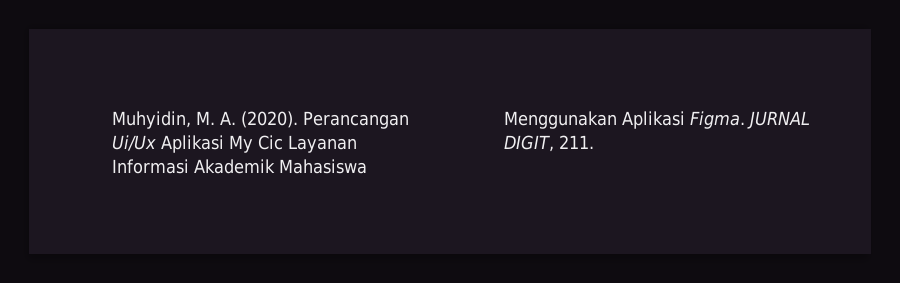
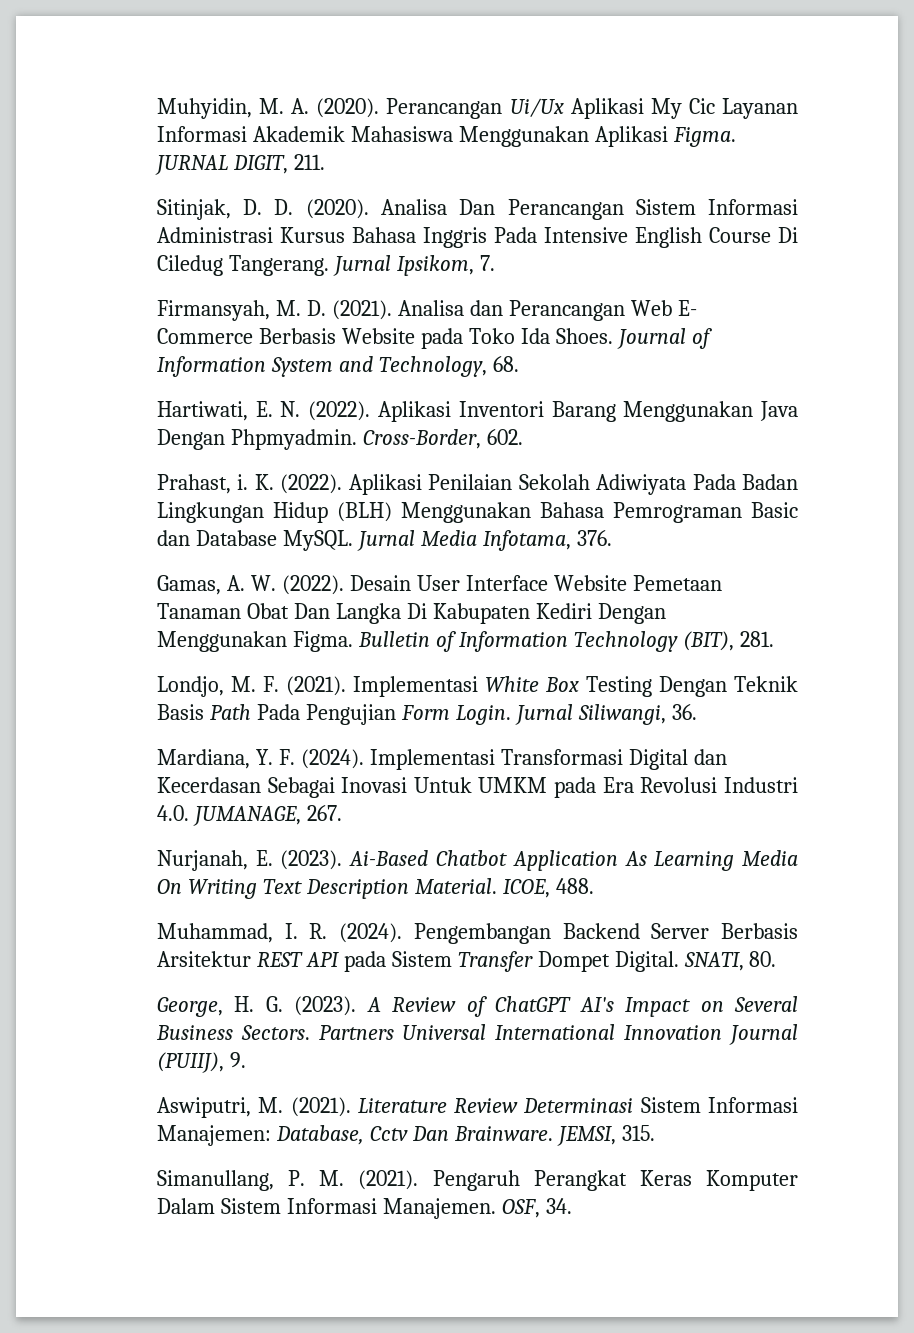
(594, 142) none -> [156,199,798,220] [156,227,798,248] [156,255,495,276] [156,300,697,321] [156,328,712,349] [156,356,519,377] [156,401,798,422] [156,429,523,450] [156,474,799,495] [156,502,798,523] [156,530,612,551] [156,575,722,595] [156,603,666,624] [156,631,774,652] [156,676,798,697] [156,704,697,725] [156,749,727,770] [156,777,798,798] [156,805,342,826] [156,850,798,871] [156,878,594,899] [156,923,798,944] [156,951,777,972] [156,996,798,1017] [155,1024,798,1045] [156,1052,246,1073] [156,1097,798,1118] [156,1125,655,1146] [156,1170,798,1191] [156,1198,572,1219] // Sitinjak, D. D. (2020). Analisa Dan Perancangan Sistem Informasi Administrasi Kursus Bahasa Inggris Pada Intensive English Course Di Ciledug Tangerang. Jurnal Ipsikom, 7. // Firmansyah, M. D. (2021). Analisa dan Perancangan Web E- Commerce Berbasis Website pada Toko Ida Shoes. Journal of Information System and Technology, 68. // Hartiwati, E. N. (2022). Aplikasi Inventori Barang Menggunakan Java Dengan Phpmyadmin. Cross-Border, 602. // Prahast, i. K. (2022). Aplikasi Penilaian Sekolah Adiwiyata Pada Badan Lingkungan Hidup (BLH) Menggunakan Bahasa Pemrograman Basic dan Database MySQL. Jurnal Media Infotama, 376. // Gamas, A. W. (2022). Desain User Interface Website Pemetaan Tanaman Obat Dan Langka Di Kabupaten Kediri Dengan Menggunakan Figma. Bulletin of Information Technology (BIT), 281. // Londjo, M. F. (2021). Implementasi White Box Testing Dengan Teknik Basis Path Pada Pengujian Form Login. Jurnal Siliwangi, 36. // Mardiana, Y. F. (2024). Implementasi Transformasi Digital dan Kecerdasan Sebagai Inovasi Untuk UMKM pada Era Revolusi Industri 4.0. JUMANAGE, 267. // Nurjanah, E. (2023). Ai-Based Chatbot Application As Learning Media On Writing Text Description Material. ICOE, 488. // Muhammad, I. R. (2024). Pengembangan Backend Server Berbasis Arsitektur REST API pada Sistem Transfer Dompet Digital. SNATI, 80. // George, H. G. (2023). A Review of ChatGPT AI's Impact on Several Business Sectors. Partners Universal International Innovation Journal (PUIIJ), 9. // Aswiputri, M. (2021). Literature Review Determinasi Sistem Informasi Manajemen: Database, Cctv Dan Brainware. JEMSI, 315. // Simanullang, P. M. (2021). Pengaruh Perangkat Keras Komputer Dalam Sistem Informasi Manajemen. OSF, 34.

